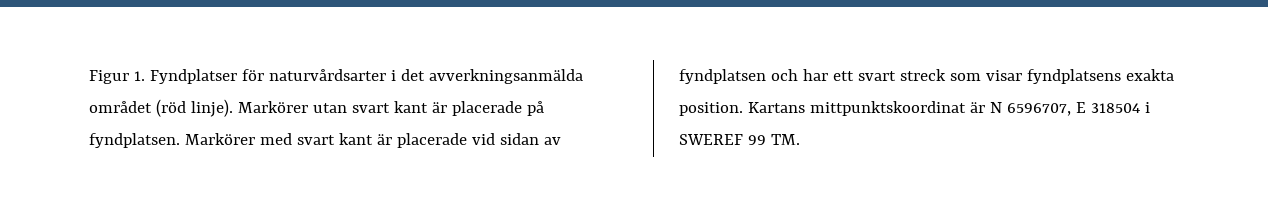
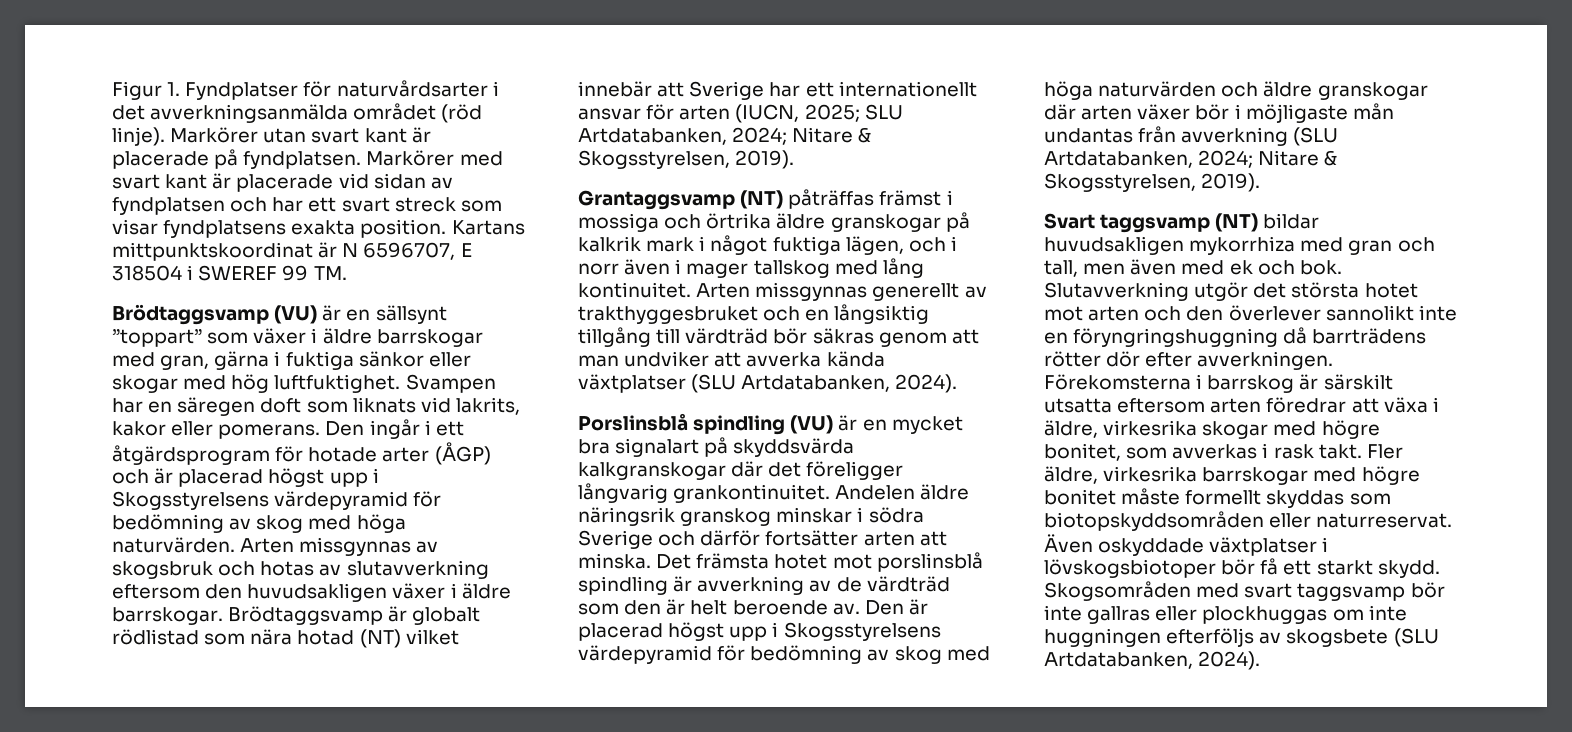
(800, 139) none -> [112,304,447,325] [112,328,483,347] [112,351,471,370] [112,374,496,393] [112,397,520,416] [112,419,464,439] [112,442,491,465] [112,468,379,487] [112,491,442,510] [112,514,406,533] [112,537,439,556] [112,560,489,579] [112,583,511,602] [112,606,481,625] [112,629,459,648] [578,81,977,100] [578,104,903,123] [578,127,872,145] [578,150,795,169] [578,189,953,210] [578,212,970,232] [578,235,957,255] [578,258,924,278] [578,282,987,301] [578,304,930,324] [578,327,979,347] [578,351,885,367] [578,374,958,393] [578,413,963,435] [578,437,855,457] [578,461,904,480] [578,483,970,503] [578,507,924,526] [578,530,947,549] [578,552,983,572] [578,576,950,595] [578,599,928,615] [578,622,941,641] [578,645,990,664] [1044,81,1428,100] [1044,103,1394,123] [1044,126,1339,146] [1044,150,1338,168] [1044,173,1261,192] [1044,213,1320,233] [1044,236,1435,255] [1044,259,1342,277] [1044,282,1418,301] [1044,305,1457,321] [1044,327,1427,347] [1044,351,1334,370] [1044,374,1393,393] [1044,397,1439,413] [1044,420,1380,439] [1044,443,1403,461] [1044,466,1420,485] [1044,488,1391,508] [1044,511,1453,531] [1044,534,1329,556] [1044,558,1440,578] [1044,581,1445,601] [1044,605,1407,624] [1044,628,1439,647] [1044,651,1261,670] // Brödtaggsvamp (VU) är en sällsynt ”toppart” som växer i äldre barrskogar med gran, gärna i fuktiga sänkor eller skogar med hög luftfuktighet. Svampen har en säregen doft som liknats vid lakrits, kakor eller pomerans. Den ingår i ett åtgärdsprogram för hotade arter (ÅGP) och är placerad högst upp i Skogsstyrelsens värdepyramid för bedömning av skog med höga naturvärden. Arten missgynnas av skogsbruk och hotas av slutavverkning eftersom den huvudsakligen växer i äldre barrskogar. Brödtaggsvamp är globalt rödlistad som nära hotad (NT) vilket innebär att Sverige har ett internationellt ansvar för arten (IUCN, 2025; SLU Artdatabanken, 2024; Nitare & Skogsstyrelsen, 2019). // Grantaggsvamp (NT) påträffas främst i mossiga och örtrika äldre granskogar på kalkrik mark i något fuktiga lägen, och i norr även i mager tallskog med lång kontinuitet. Arten missgynnas generellt av trakthyggesbruket och en långsiktig tillgång till värdträd bör säkras genom att man undviker att avverka kända växtplatser (SLU Artdatabanken, 2024). // Porslinsblå spindling (VU) är en mycket bra signalart på skyddsvärda kalkgranskogar där det föreligger långvarig grankontinuitet. Andelen äldre näringsrik granskog minskar i södra Sverige och därför fortsätter arten att minska. Det främsta hotet mot porslinsblå spindling är avverkning av de värdträd som den är helt beroende av. Den är placerad högst upp i Skogsstyrelsens värdepyramid för bedömning av skog med höga naturvärden och äldre granskogar där arten växer bör i möjligaste mån undantas från avverkning (SLU Artdatabanken, 2024; Nitare & Skogsstyrelsen, 2019). // Svart taggsvamp (NT) bildar huvudsakligen mykorrhiza med gran och tall, men även med ek och bok. Slutavverkning utgör det största hotet mot arten och den överlever sannolikt inte en föryngringshuggning då barrträdens rötter dör efter avverkningen. Förekomsterna i barrskog är särskilt utsatta eftersom arten föredrar att växa i äldre, virkesrika skogar med högre bonitet, som avverkas i rask takt. Fler äldre, virkesrika barrskogar med högre bonitet måste formellt skyddas som biotopskyddsområden eller naturreservat. Även oskyddade växtplatser i lövskogsbiotoper bör få ett starkt skydd. Skogsområden med svart taggsvamp bör inte gallras eller plockhuggas om inte huggningen efterföljs av skogsbete (SLU Artdatabanken, 2024).

